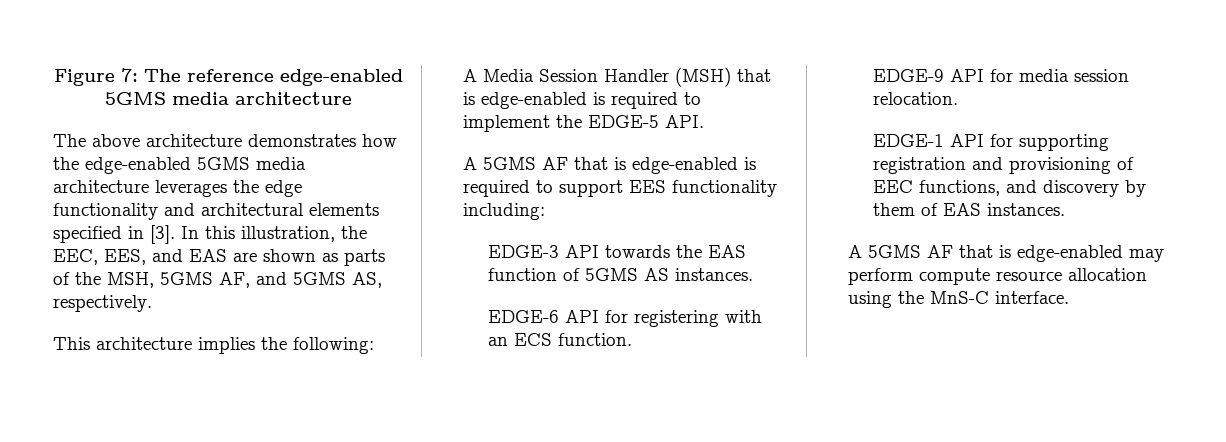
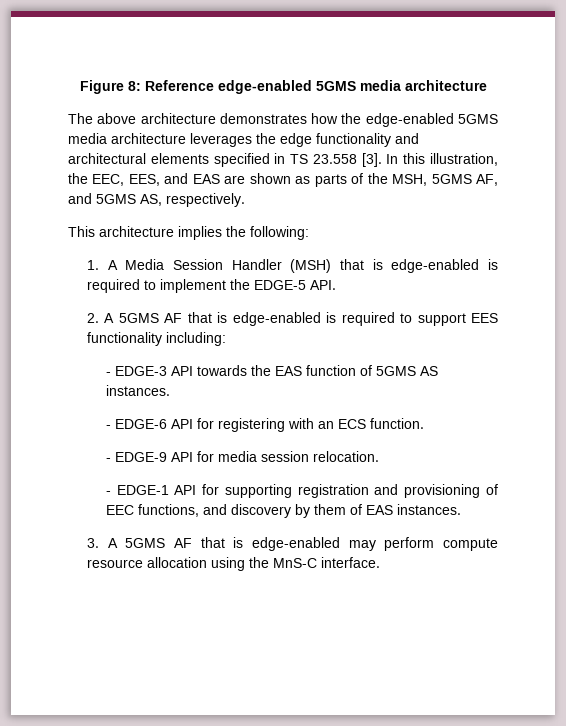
[120,68,274,82] 7: The reference -> [127,80,214,91] 8: Reference
(144, 232) none -> [290,154,357,164] TS 23.558
(374, 345) none -> [86,260,99,270] 1.
(705, 121) none -> [86,313,99,323] 2.
(546, 211) none -> [105,372,111,376] -
(754, 274) none -> [105,425,111,429] -
(633, 339) none -> [105,458,111,462] -
(959, 98) none -> [105,491,111,495] -
(1066, 209) none -> [86,538,99,548] 3.

